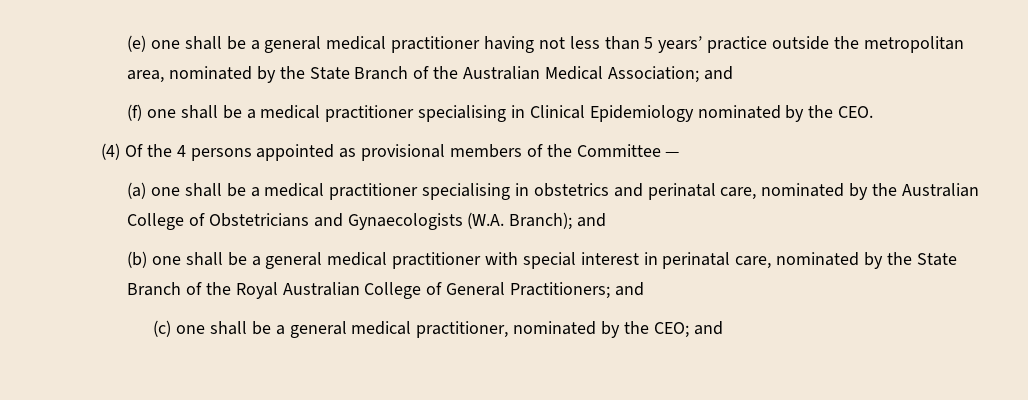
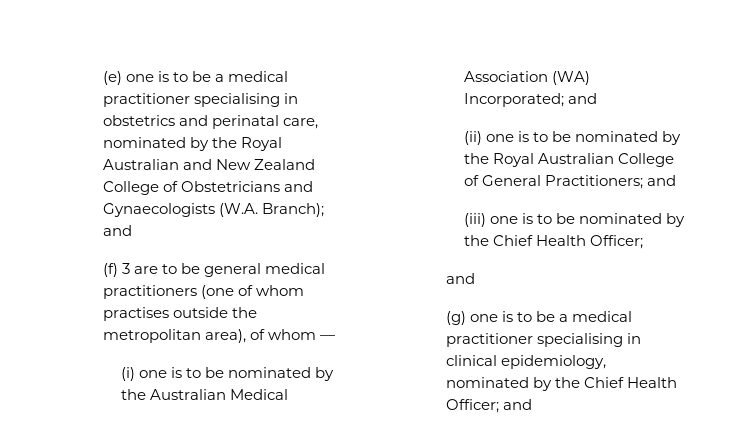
[184,36,964,53] [127,66,733,83] [127,104,874,122] [101,143,680,161] [127,182,222,199] shall be a general medical practitioner having not less than 5 years’ practice outside the metropolitan area, nominated by the State Branch of the Australian Medical Association; and // (f) one shall be a medical practitioner specialising in Clinical Epidemiology nominated by the CEO. // (4) Of the 4 persons appointed as provisional members of the Committee — // (a) one shall -> [158,71,189,82] is to
[901,183,979,197] Australian -> [241,137,283,151] [102,159,316,170] Royal Australian and New Zealand
[127,251,957,269] [127,282,203,296] (b) one shall be a general medical practitioner with special interest in perinatal care, nominated by the State Branch of -> [102,263,326,277] [102,285,305,299] [102,307,258,321] [102,329,336,343] [121,367,335,381] [121,389,289,400] [464,71,591,85] [464,93,598,107] [464,131,682,145] (f) 3 are to be general medical practitioners (one of whom practises outside the metropolitan area), of whom — // (i) one is to be nominated by the Australian Medical Association (WA) Incorporated; and // (ii) one is to be nominated by
[153,320,689,338] (c) one shall be a general medical practitioner, nominated by the CEO; -> [464,213,686,227] [464,235,644,249] [445,273,475,284] [445,311,633,325] [445,333,642,347] [445,355,606,369] [445,377,678,391] [445,399,499,413] (iii) one is to be nominated by the Chief Health Officer; // and // (g) one is to be a medical practitioner specialising in clinical epidemiology, nominated by the Chief Health Officer;

